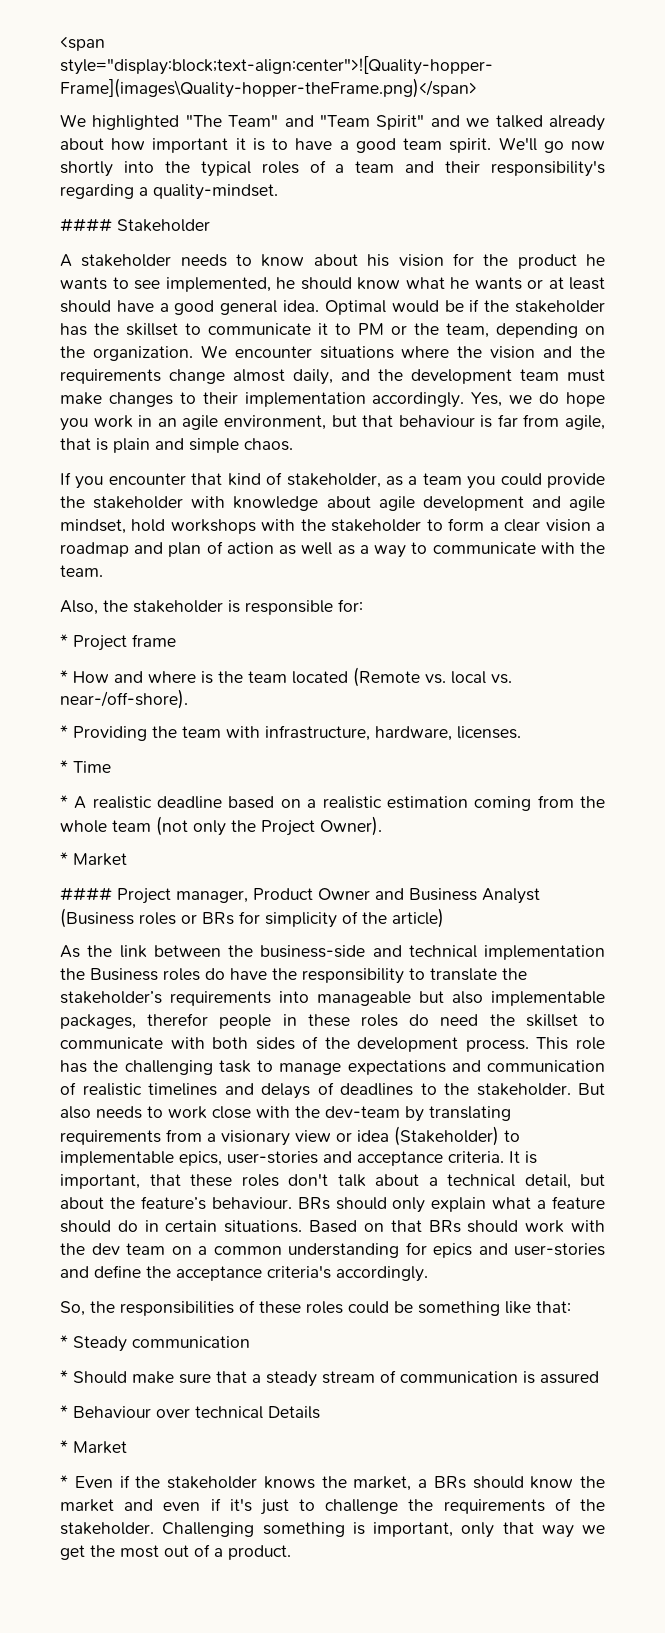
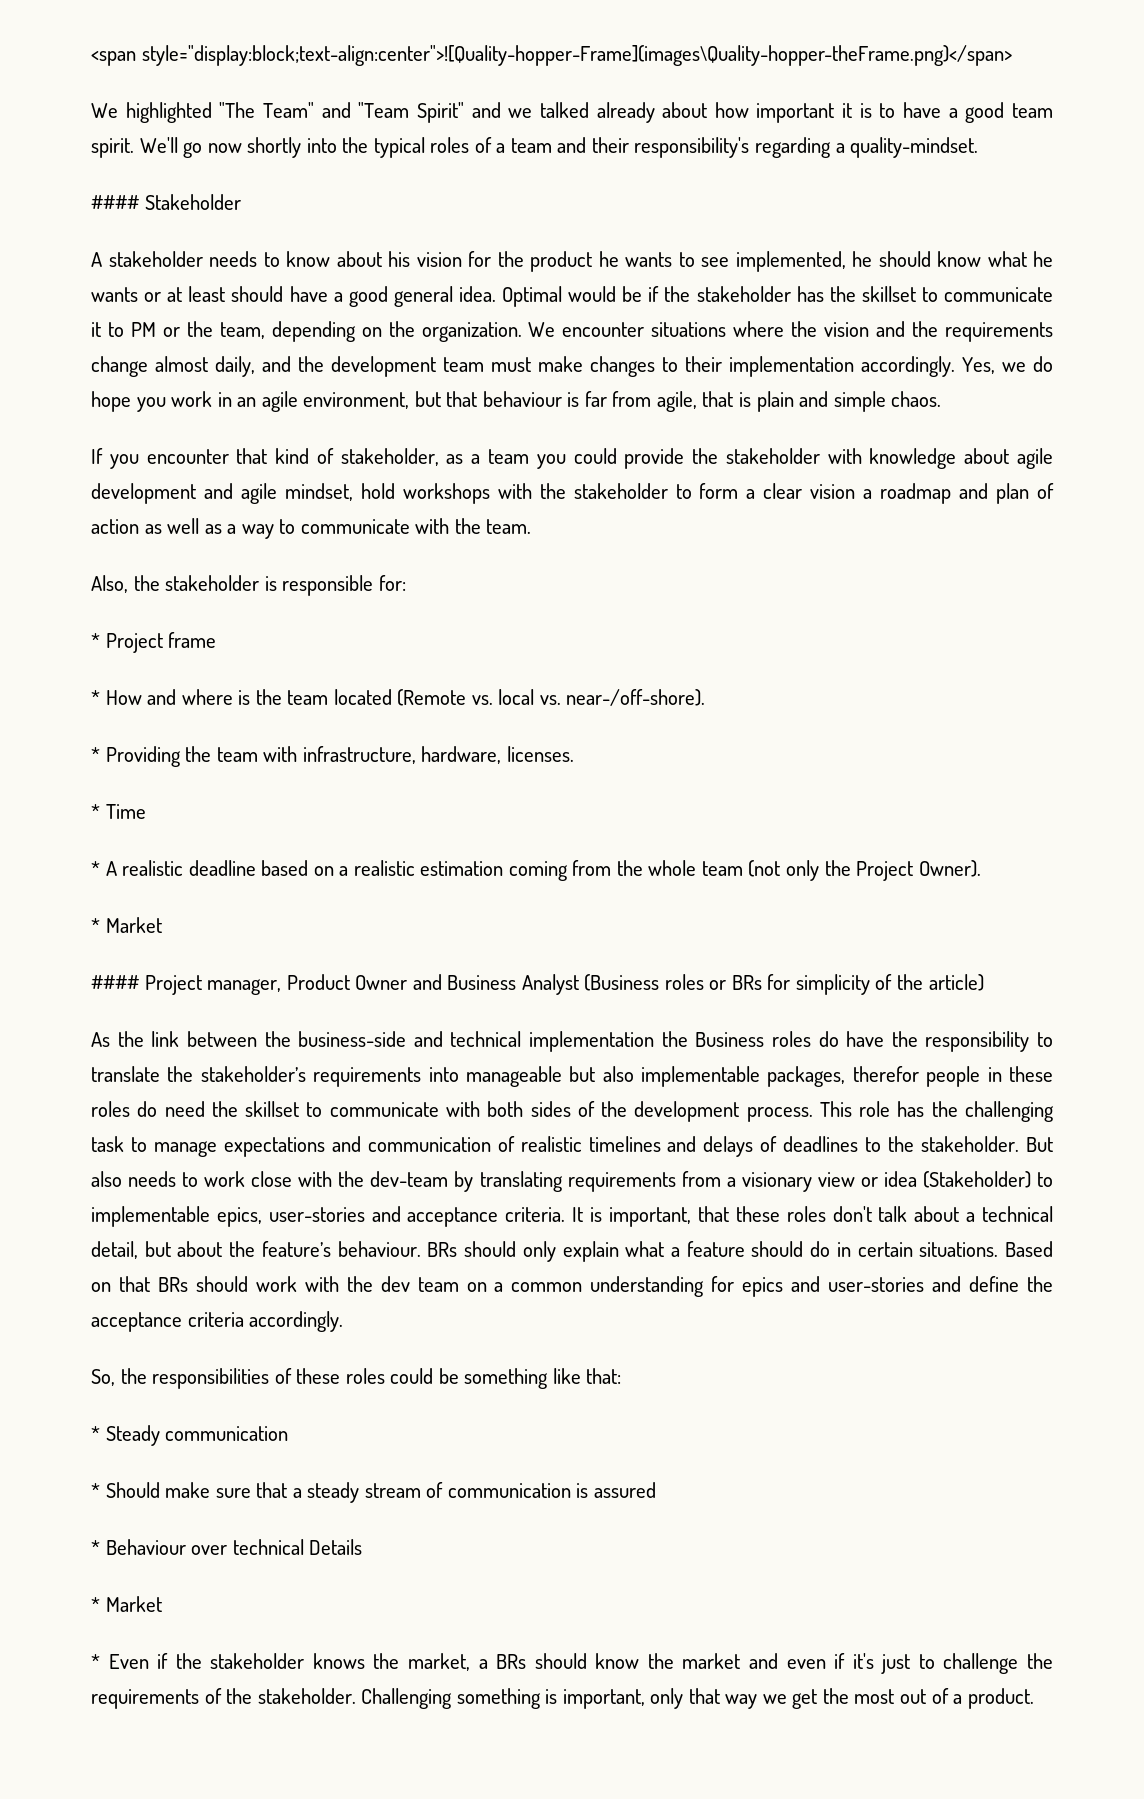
[267,1265,331,1279] criteria's -> [187,1312,244,1327] criteria

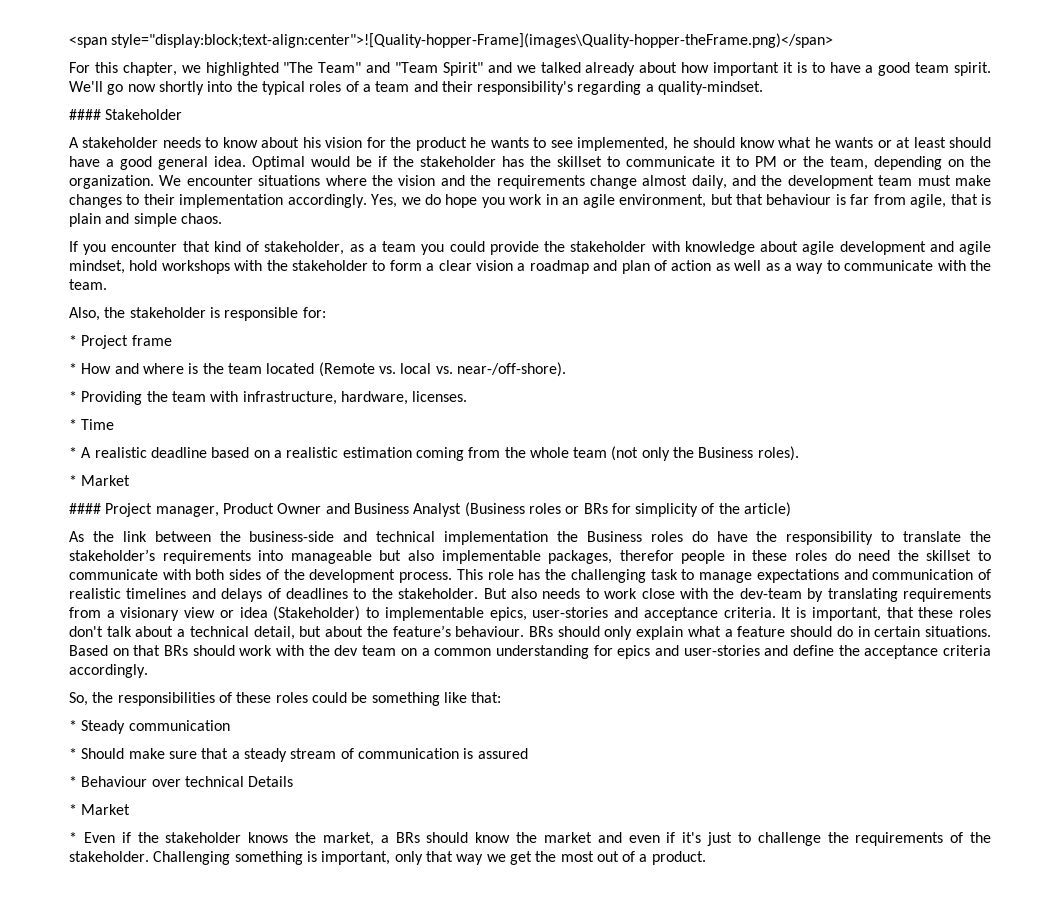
[91,103,118,118] We -> [69,62,201,76] For this chapter, we
[856,860,981,881] Project Owner). -> [698,446,799,461] Business roles).

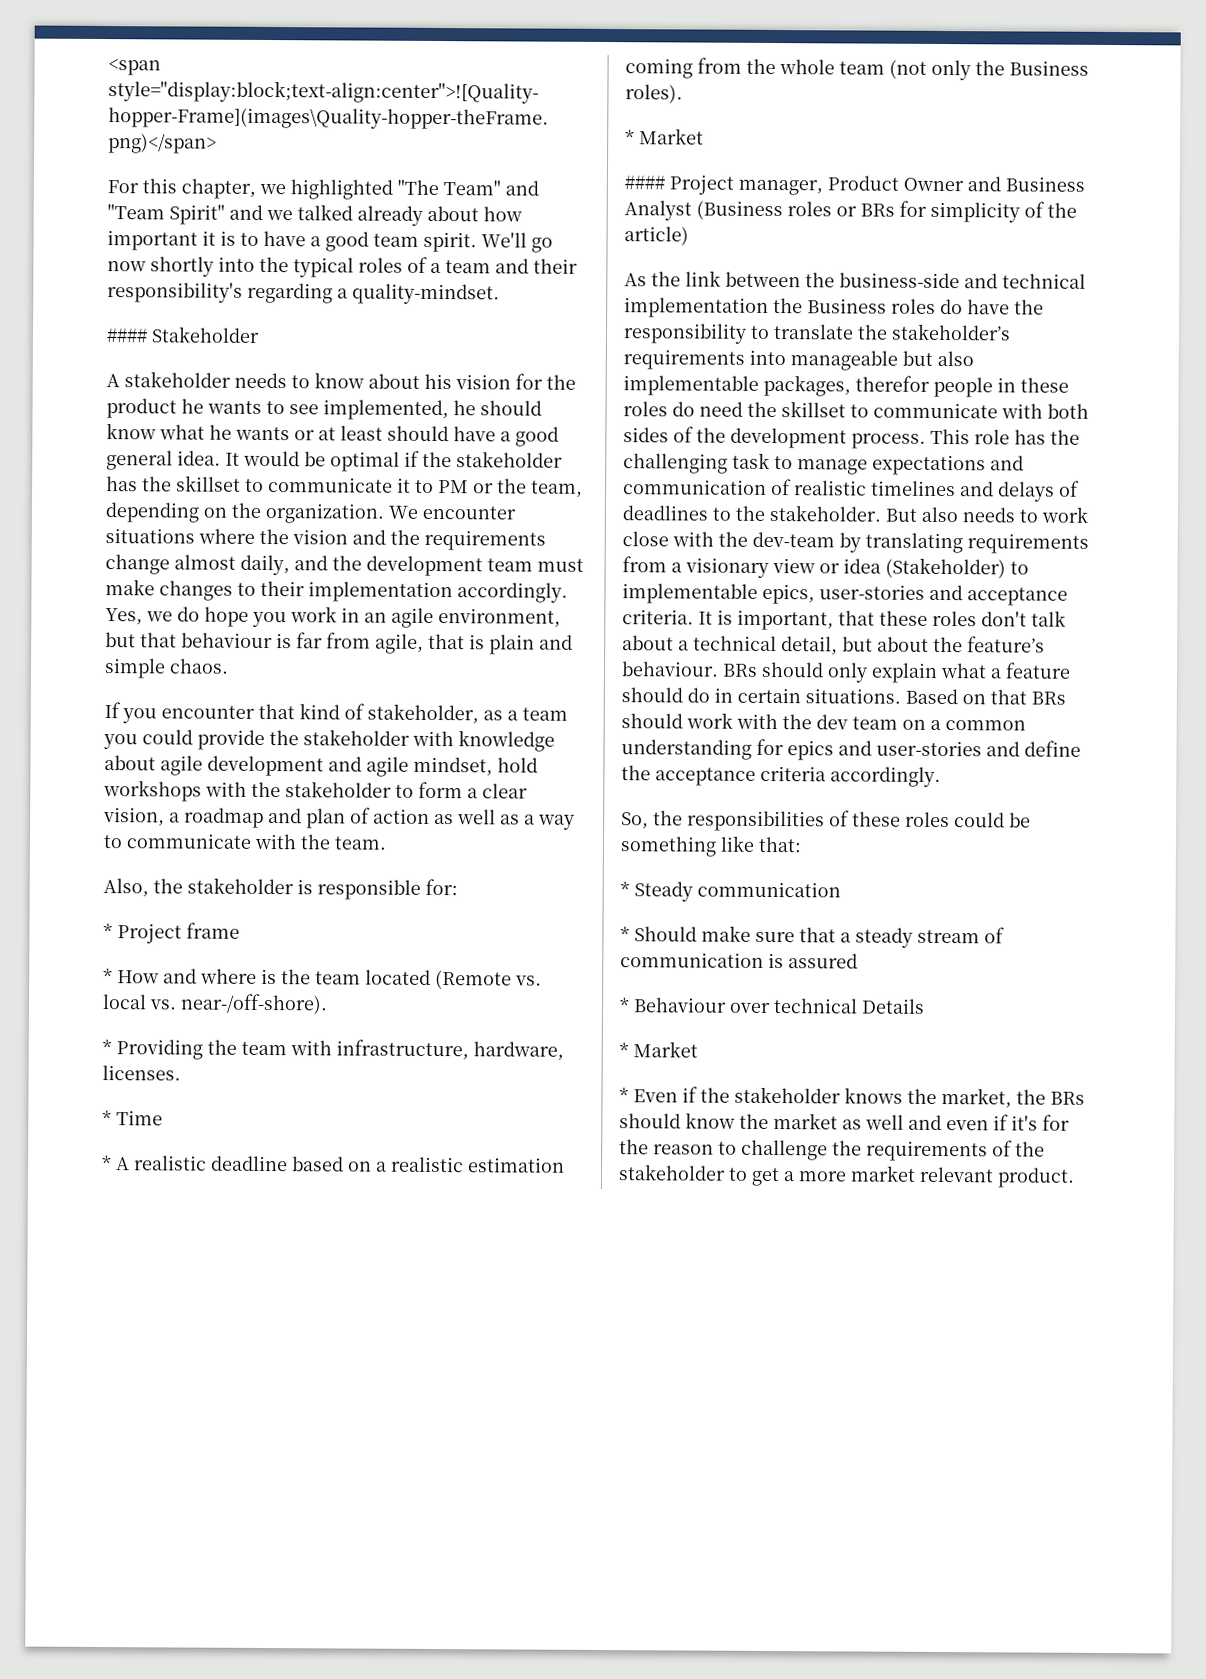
[252,156,305,170] Optimal -> [225,452,240,466] It
(372, 161) none -> [330,451,400,472] optimal
[475,260,513,271] vision -> [103,807,165,827] vision,
[380,835,389,843] a -> [1016,1089,1046,1105] the
(592, 837) none -> [842,1114,904,1130] as well
[707,832,733,846] just -> [1042,1114,1070,1131] [619,1139,714,1155] for the reason
[69,851,648,865] stakeholder. Challenging something is important, only that way we get the most out of a -> [618,1164,994,1187] stakeholder to get a more market relevant

